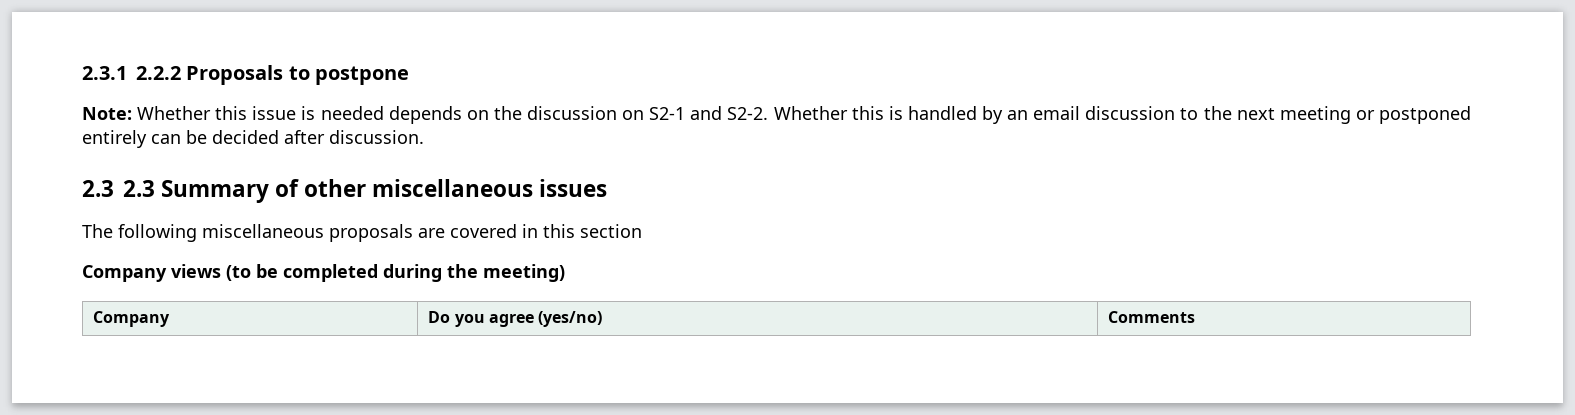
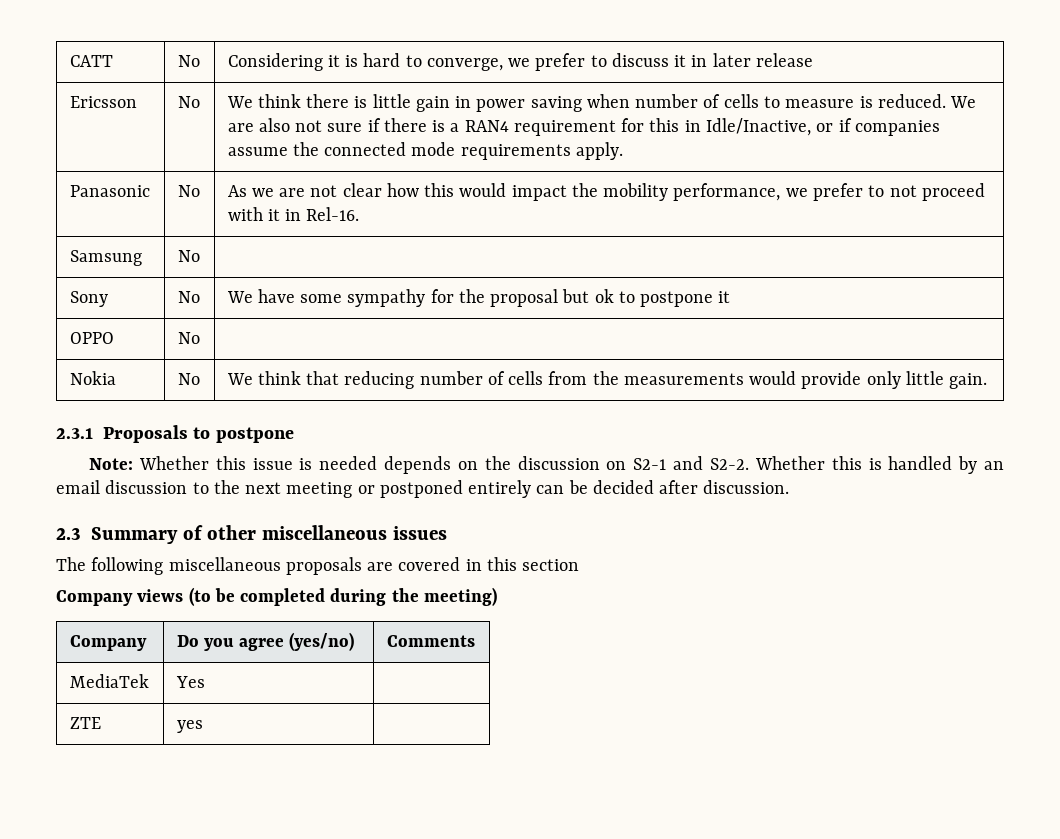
[82,66,181,80] 2.3.1 2.2.2 -> [69,55,113,67] [177,55,200,67] [227,53,813,71] [69,96,137,108] [177,96,200,108] [226,94,977,112] [227,118,940,136] [227,142,623,160] [69,185,150,197] [177,185,200,197] [227,183,985,201] [227,207,360,221] [69,250,142,266] [177,250,200,262] [69,291,108,307] [177,291,200,303] [226,289,731,307] [69,332,114,344] [177,332,200,344] [69,371,116,385] [177,373,200,385] [226,371,988,389] [56,428,93,439] CATT | No | Considering it is hard to converge, we prefer to discuss it in later release // Ericsson | No | We think there is little gain in power saving when number of cells to measure is reduced. We are also not sure if there is a RAN4 requirement for this in Idle/Inactive, or if companies assume the connected mode requirements apply. // Panasonic | No | As we are not clear how this would impact the mobility performance, we prefer to not proceed with it in Rel-16. // Samsung | No | // Sony | No | We have some sympathy for the proposal but ok to postpone it // OPPO | No | // Nokia | No | We think that reducing number of cells from the measurements would provide only little gain. // 2.3.1
[123,180,155,197] 2.3 -> (81, 534) none
(1196, 317) none -> [69,674,149,688] [175,676,205,688] [69,717,101,729] [176,720,203,733] // MediaTek | Yes | // ZTE | yes |

